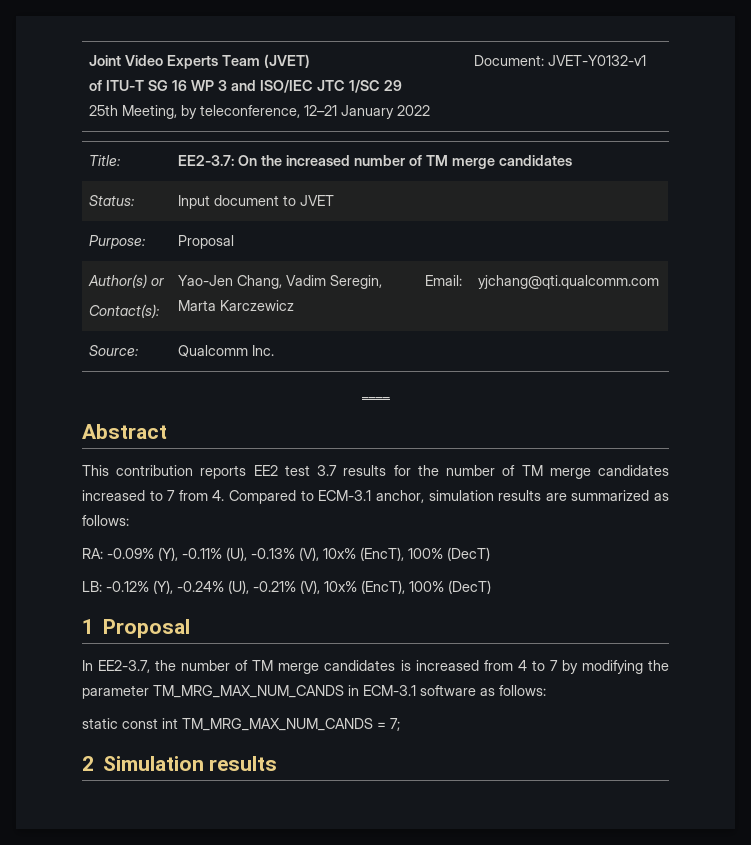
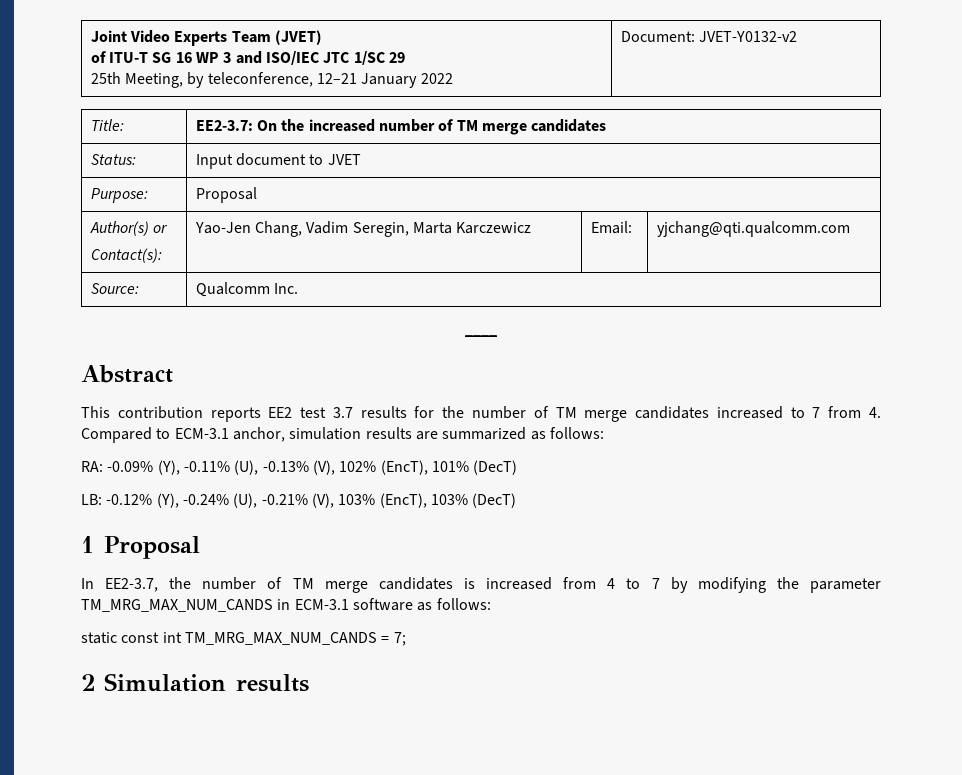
[548,55,647,66] JVET-Y0132-v1 -> [698,31,797,42] JVET-Y0132-v2
[323,547,443,561] 10x% (EncT), 100% -> [339,460,469,475] 102% (EncT), 101%
[324,580,444,594] 10x% (EncT), 100% -> [338,493,468,508] 103% (EncT), 103%

